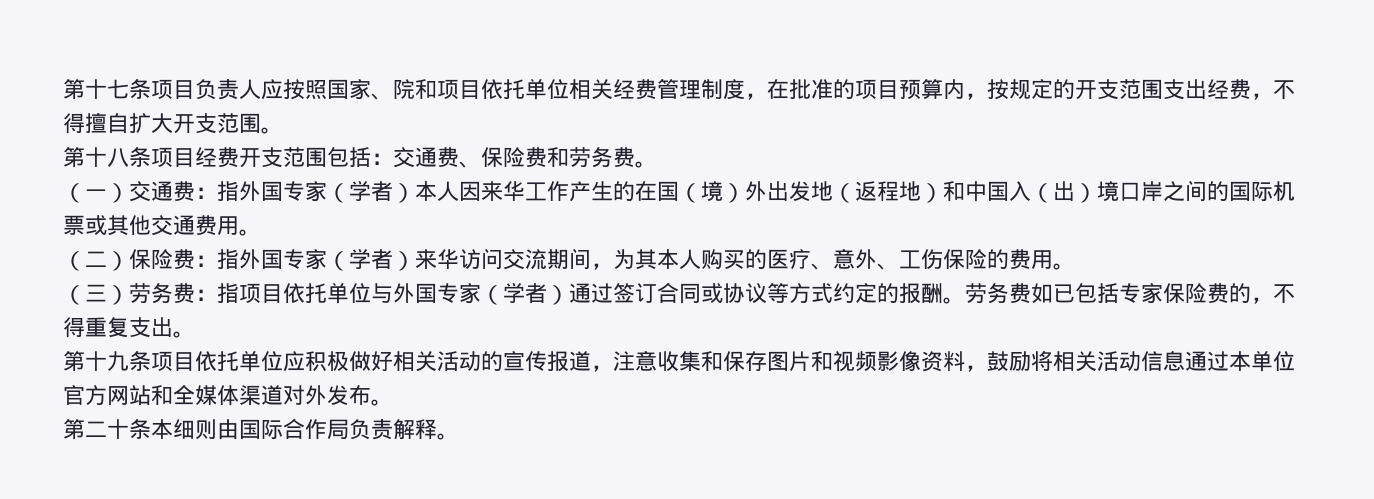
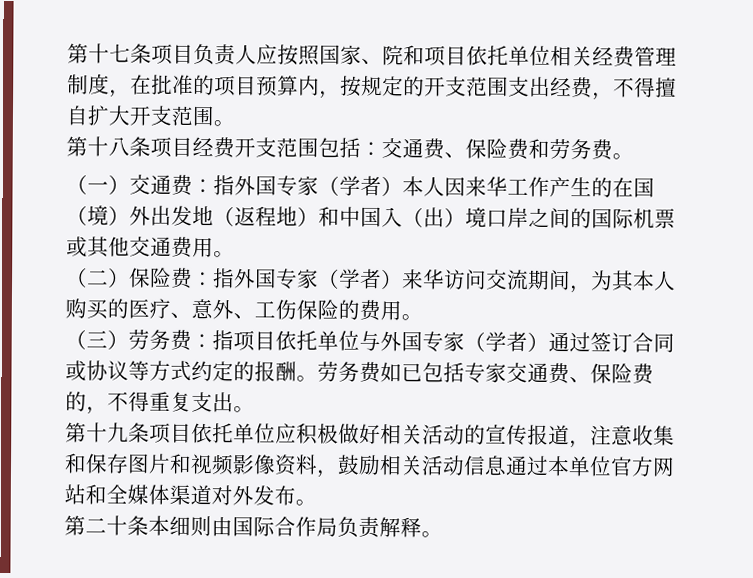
(1163, 293) none -> [506,362,591,385] 交通费、
[1031,350,1053,371] 将 -> (381, 465) none

